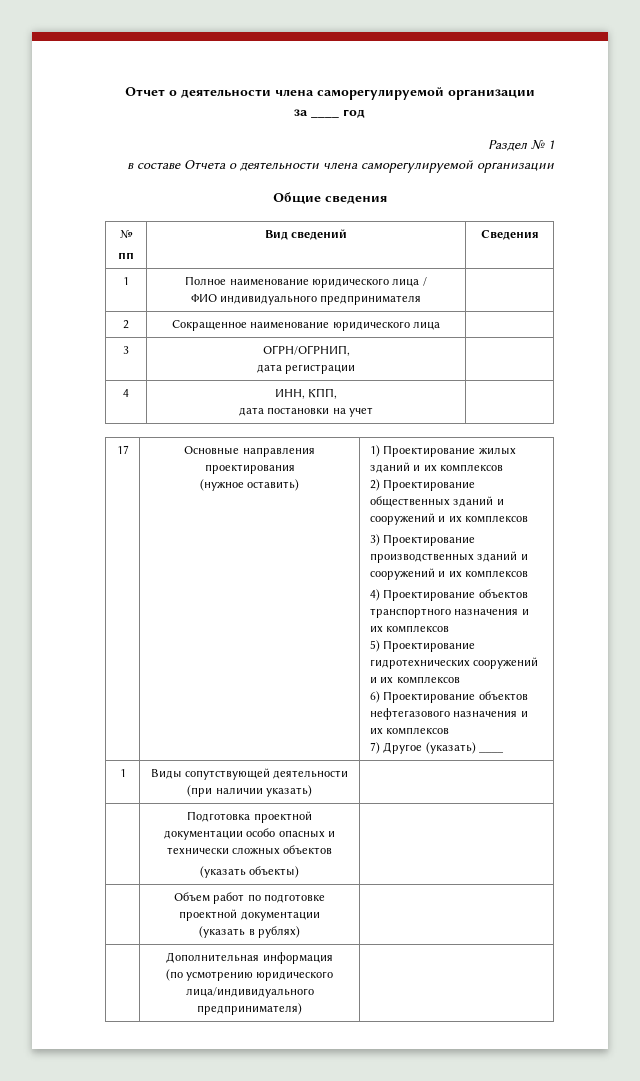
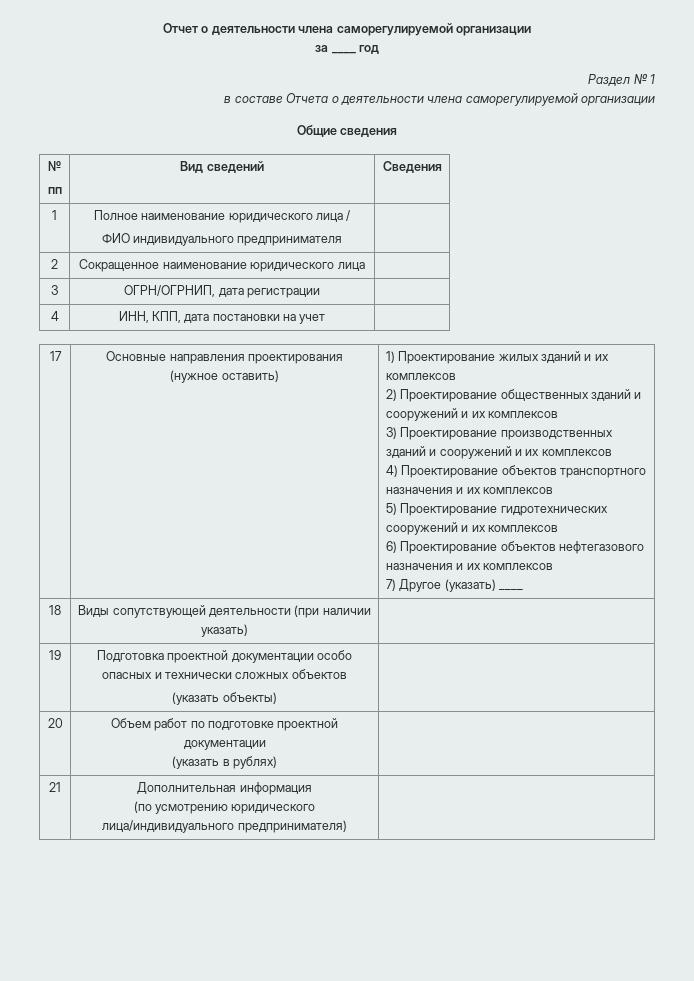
(350, 350) // -> (216, 291) none
(338, 393) // -> (181, 317) none
[119,769,126,777] 1 -> [49,605,61,615] 18
(312, 791) none -> [49,650,61,660] 19
(300, 872) none -> [47,718,63,728] 20
(300, 932) none -> [49,782,61,792] 21

